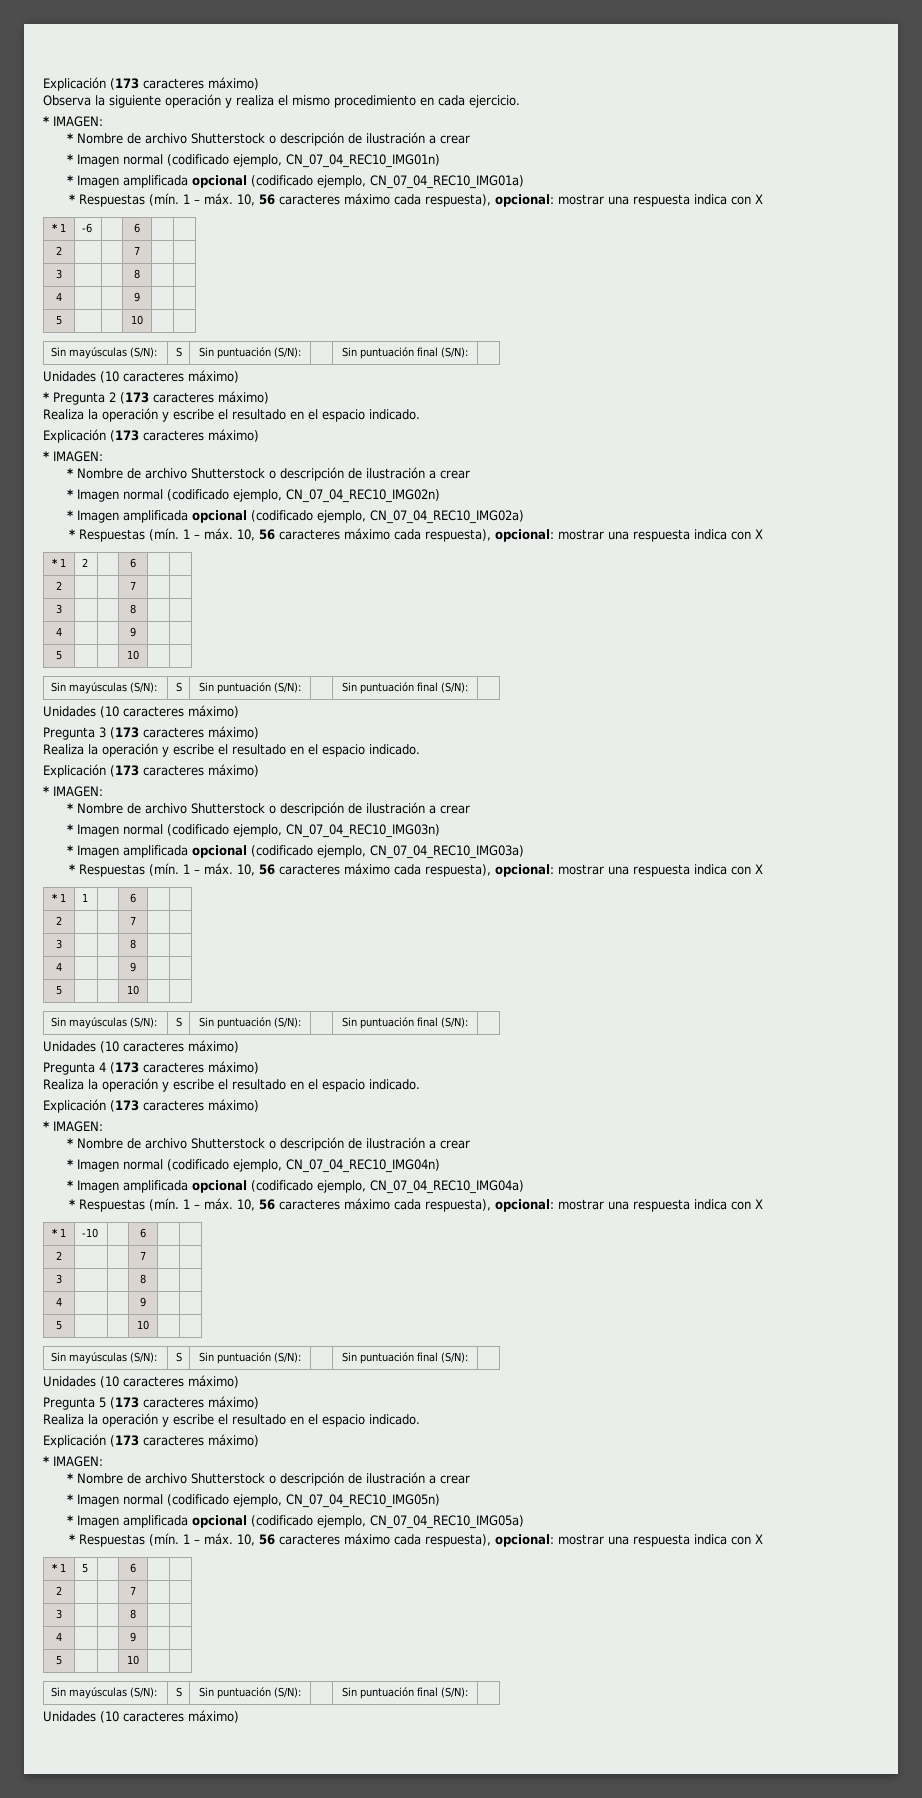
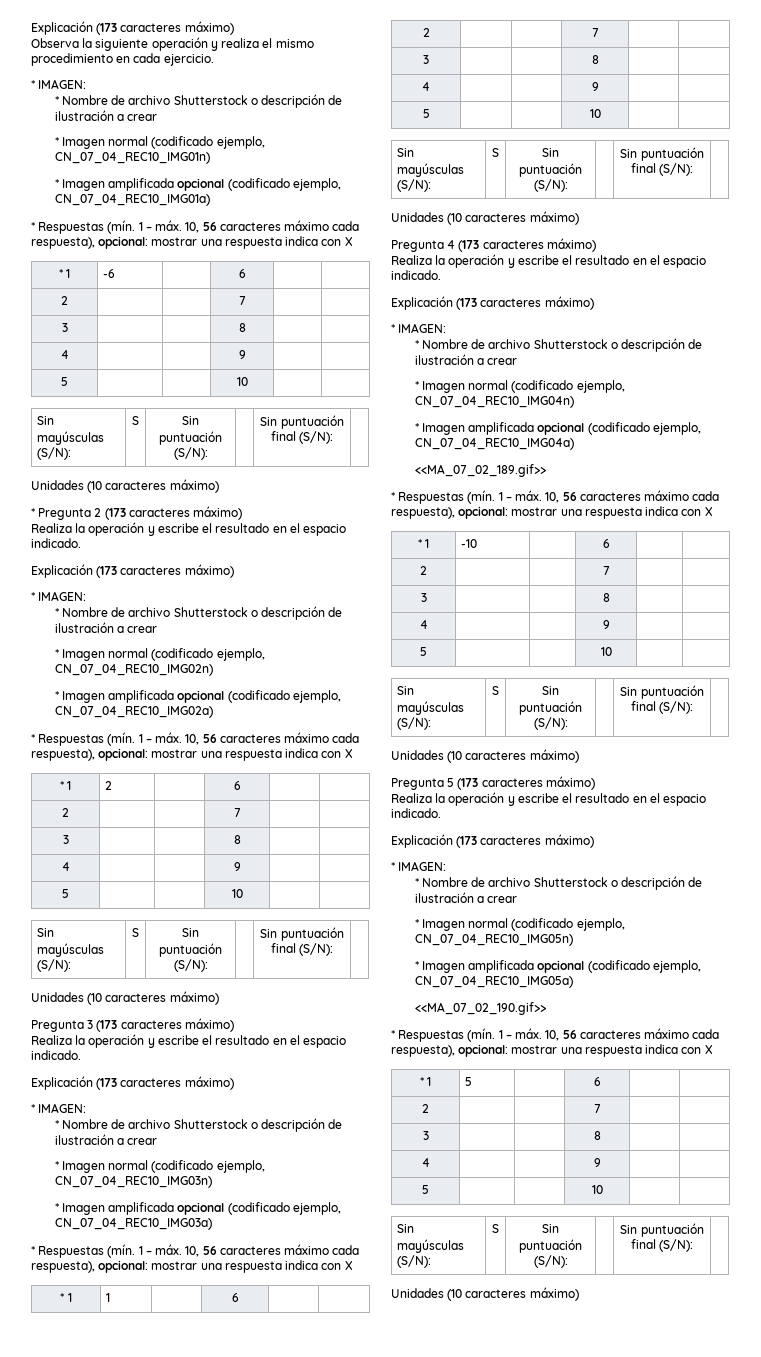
(524, 1187) none -> [414,464,546,477] // <<MA_07_02_189.gif>>
(524, 1522) none -> [414,1002,546,1015] // <<MA_07_02_190.gif>>

